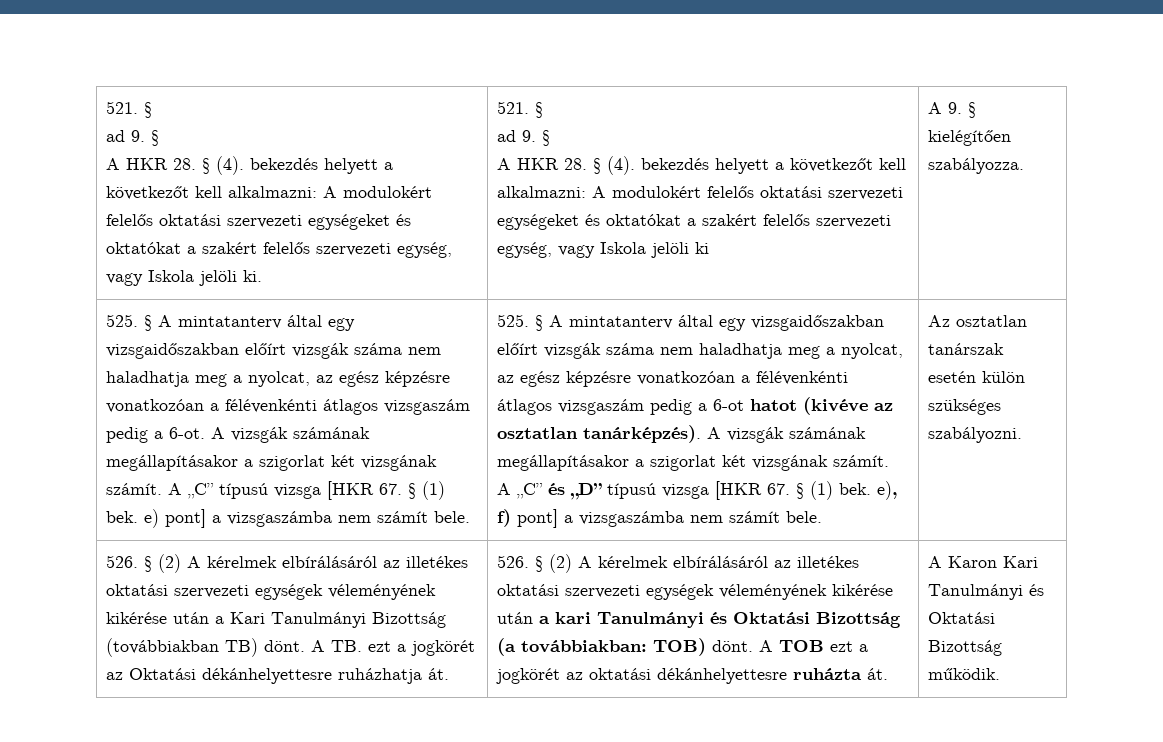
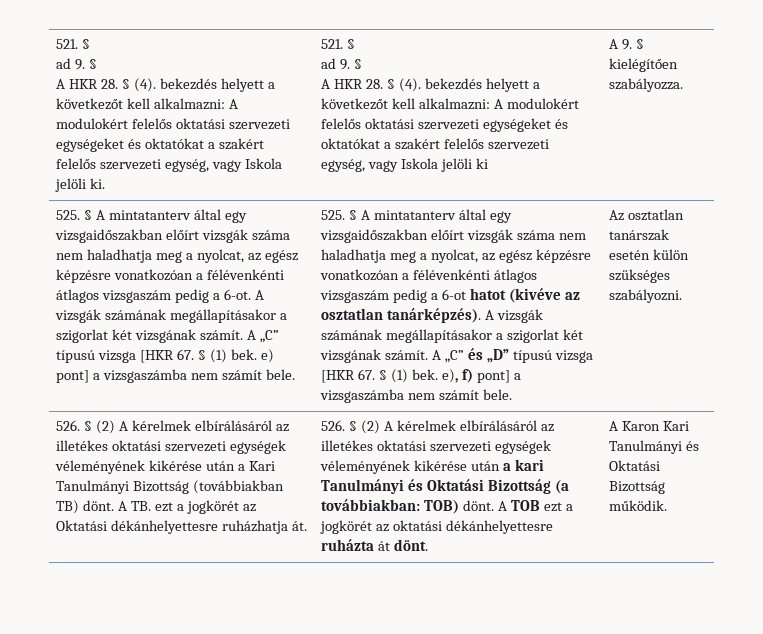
[867,668,889,680] át. -> [378,539,429,551] át dönt.

